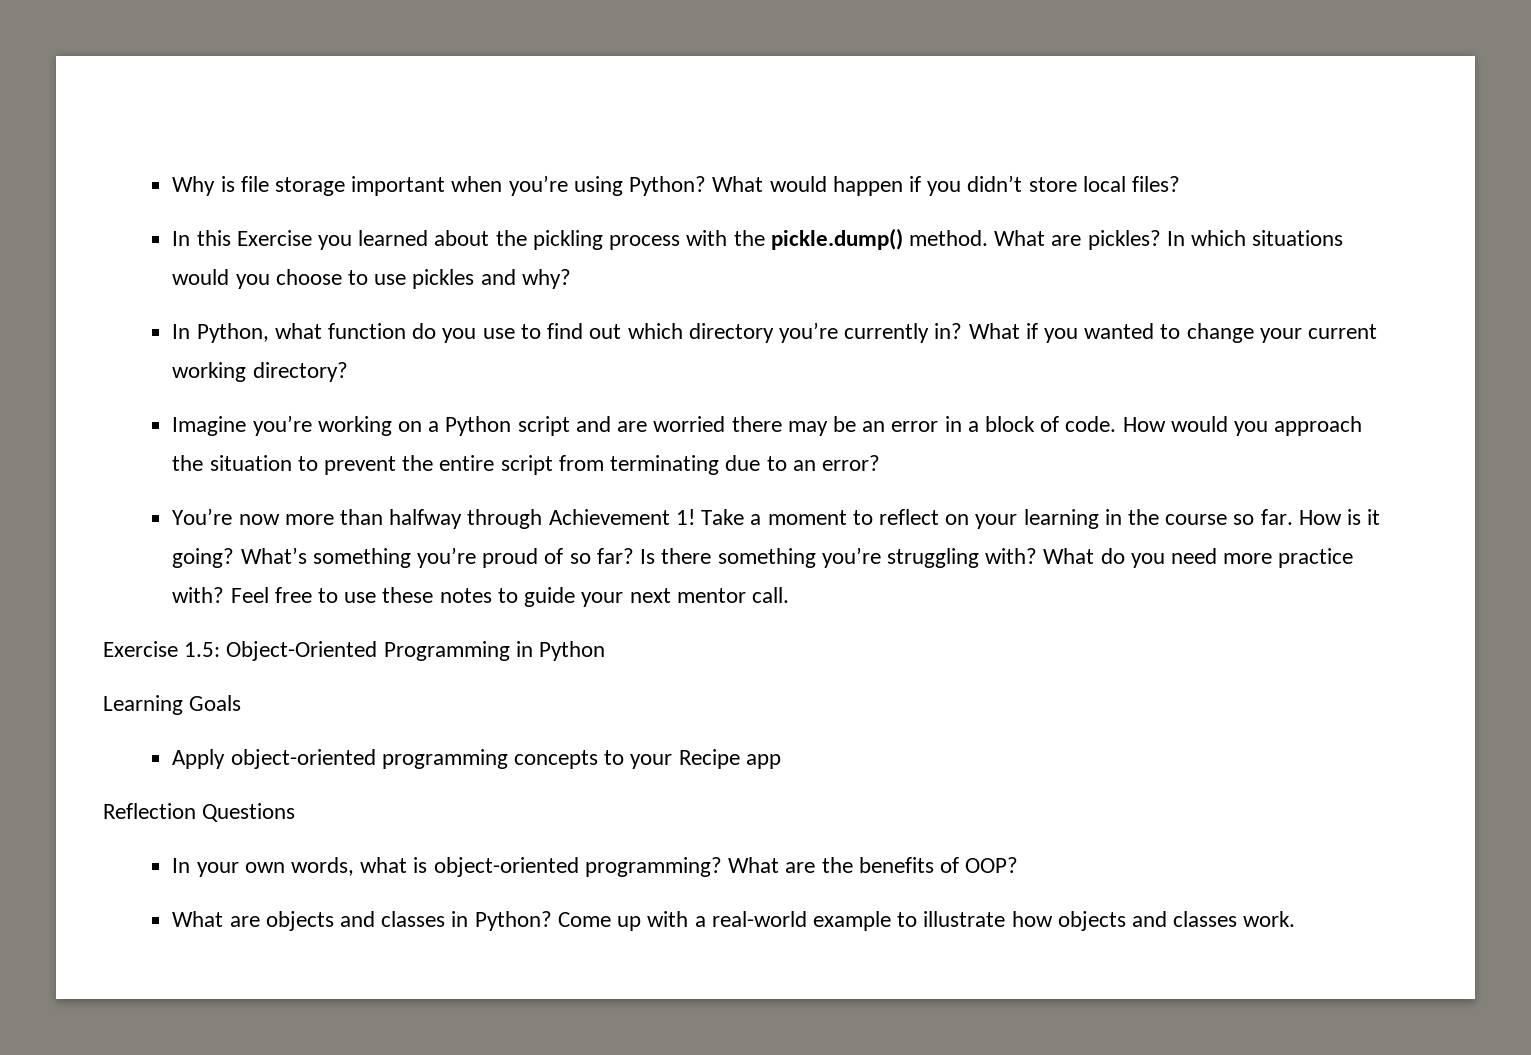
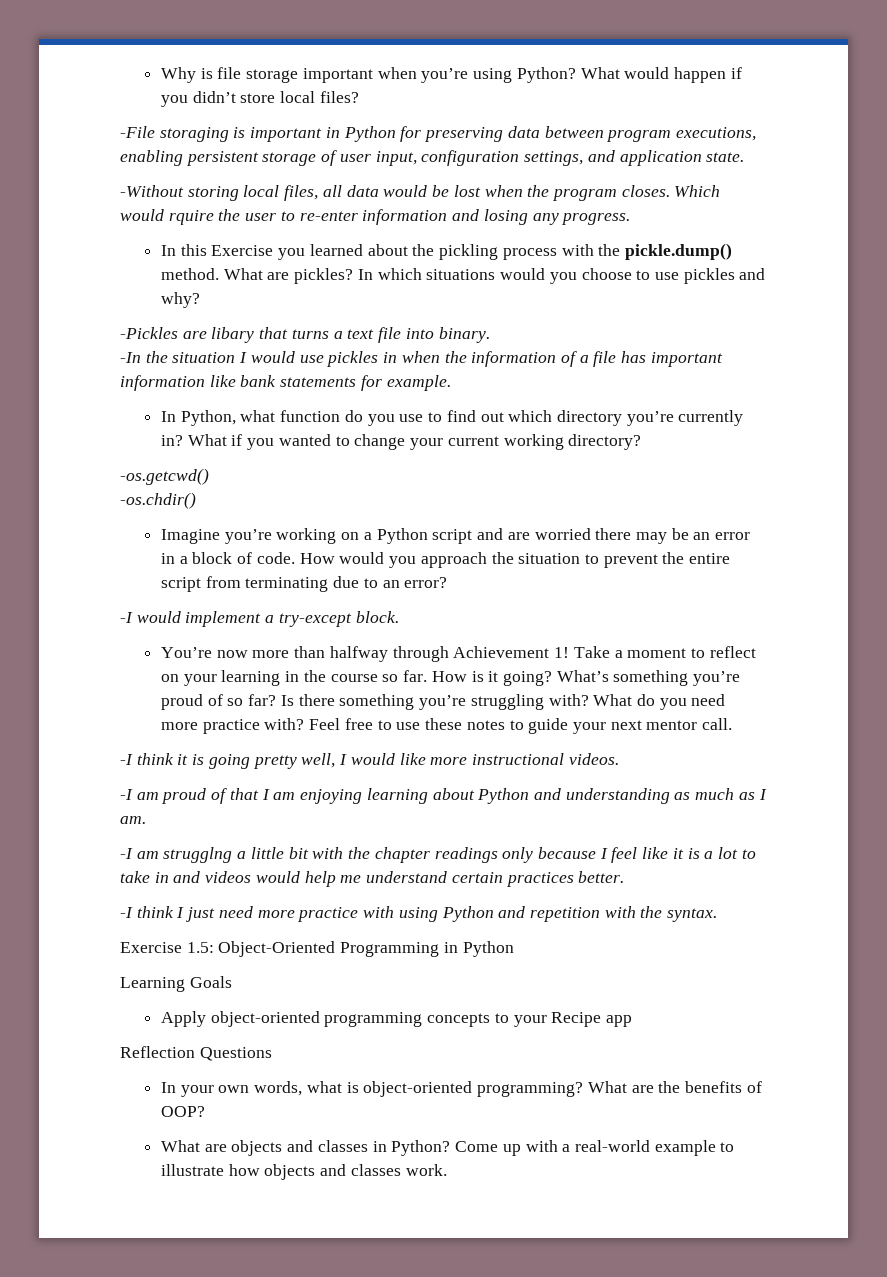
(1180, 184) none -> [120,126,756,142] [120,150,745,166] [120,185,721,201] [120,209,631,225] // -File storaging is important in Python for preserving data between program executions, enabling persistent storage of user input, configuration settings, and application state. // -Without storing local files, all data would be lost when the program closes. Which would rquire the user to re-enter information and losing any progress.
(571, 279) none -> [120,327,490,343] [120,351,723,367] [120,375,451,391] // -Pickles are libary that turns a text file into binary. // -In the situation I would use pickles in when the information of a file has important information like bank statements for example.
(348, 372) none -> [120,468,209,485] [120,492,196,509] // -os.getcwd() // -os.chdir()
(880, 463) none -> [120,611,399,627] // -I would implement a try-except block.
(789, 595) none -> [120,753,619,769] [120,788,767,804] [120,816,146,824] [120,847,756,863] [120,871,625,887] [120,906,718,922] // -I think it is going pretty well, I would like more instructional videos. // -I am proud of that I am enjoying learning about Python and understanding as much as I am. // -I am strugglng a little bit with the chapter readings only because I feel like it is a lot to take in and videos would help me understand certain practices better. // -I think I just need more practice with using Python and repetition with the syntax.

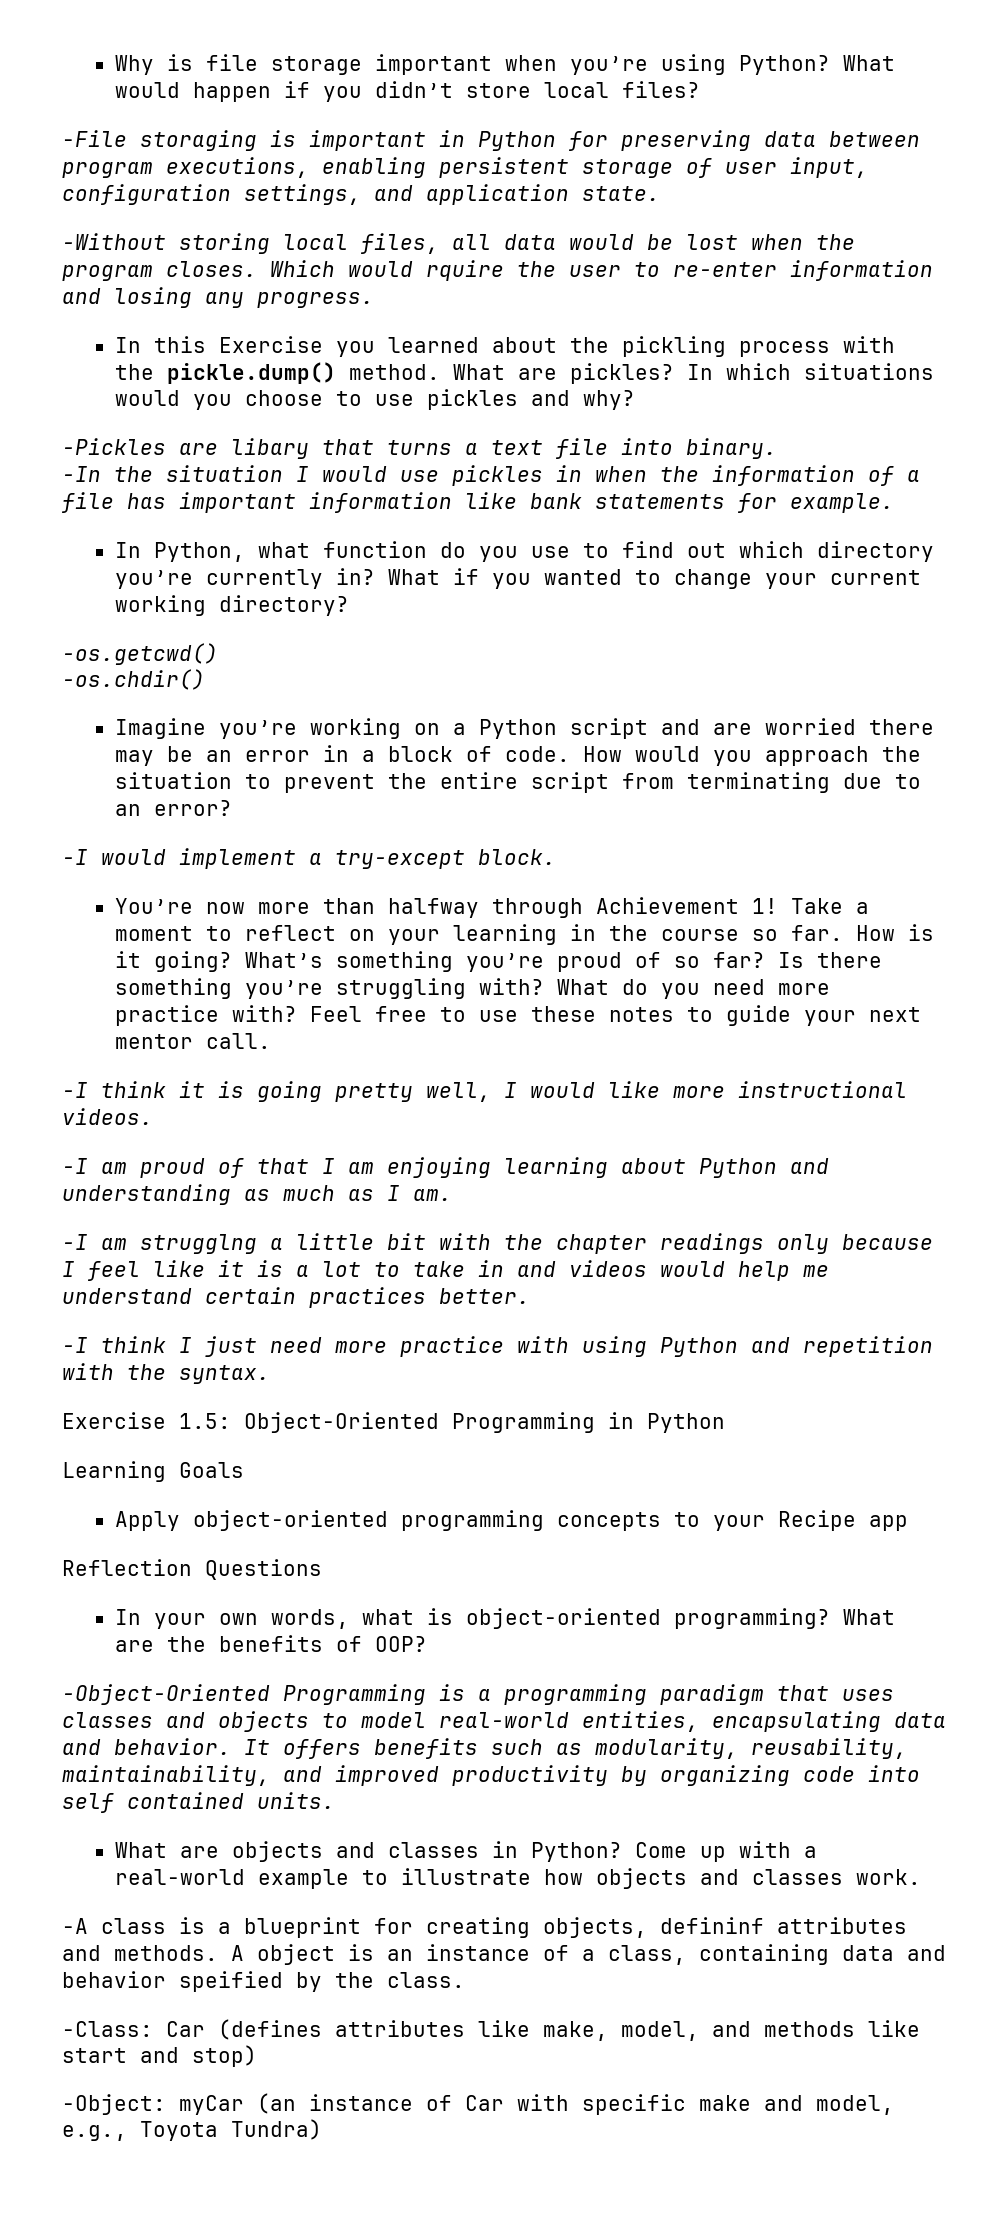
(206, 1111) none -> [62,1684,894,1705] [62,1711,946,1732] [62,1738,907,1759] [62,1765,920,1786] [62,1792,335,1813] // -Object-Oriented Programming is a programming paradigm that uses classes and objects to model real-world entities, encapsulating data and behavior. It offers benefits such as modularity, reusability, maintainability, and improved productivity by organizing code into self contained units.
(447, 1170) none -> [62,1917,907,1938] [62,1944,946,1965] [62,1971,465,1992] [62,2019,920,2041] [62,2045,257,2067] [62,2093,894,2115] [62,2119,322,2141] // -A class is a blueprint for creating objects, defininf attributes and methods. A object is an instance of a class, containing data and behavior speified by the class. // -Class: Car (defines attributes like make, model, and methods like start and stop) // -Object: myCar (an instance of Car with specific make and model, e.g., Toyota Tundra)

